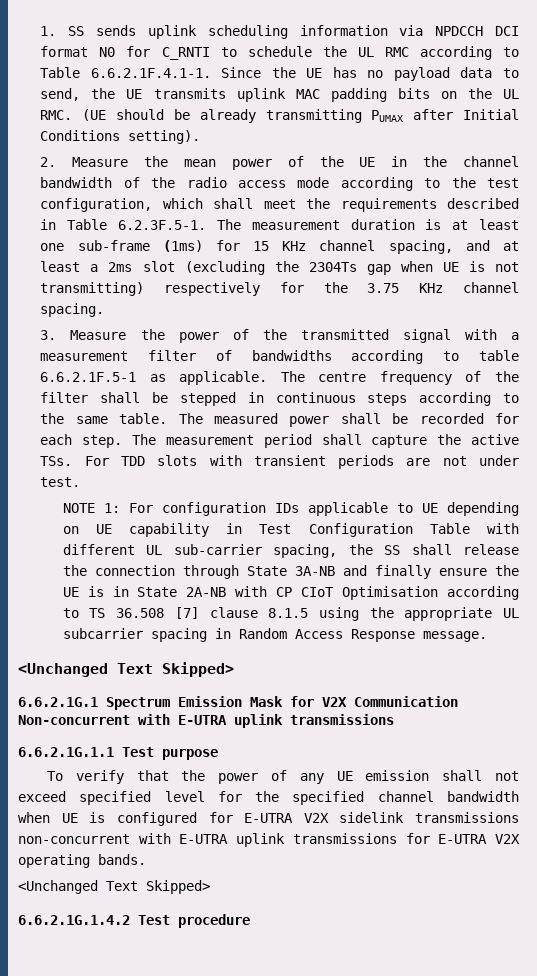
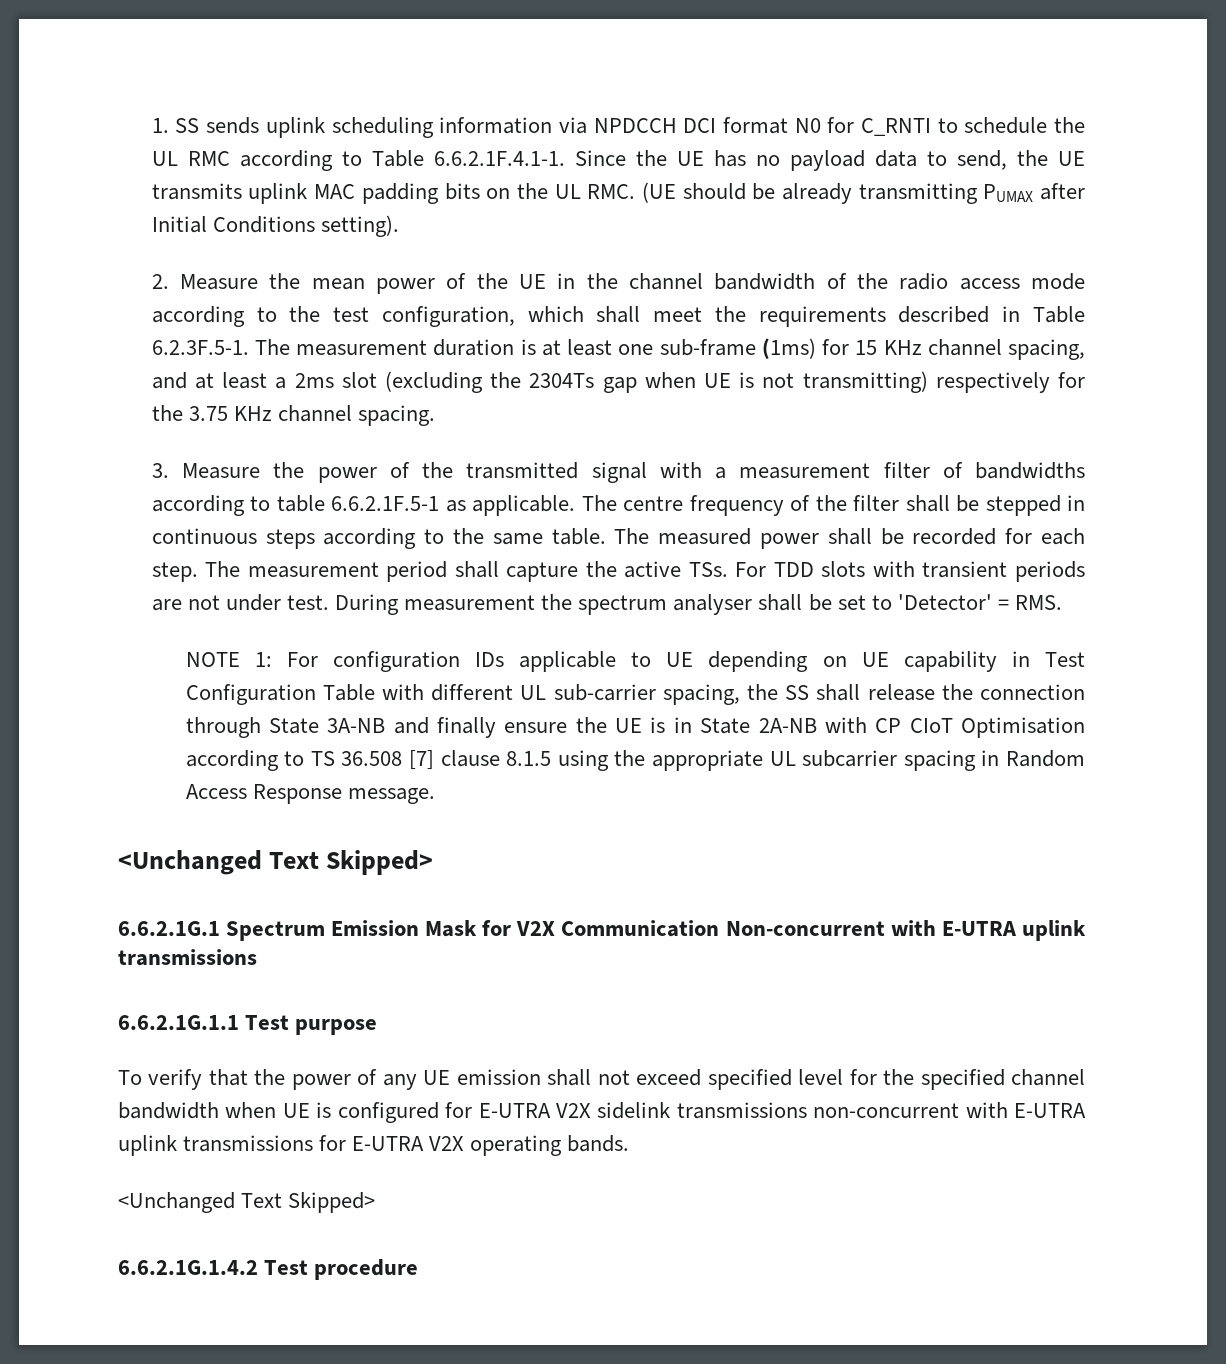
(81, 482) none -> [335,594,1062,615] During measurement the spectrum analyser shall be set to 'Detector' = RMS.

